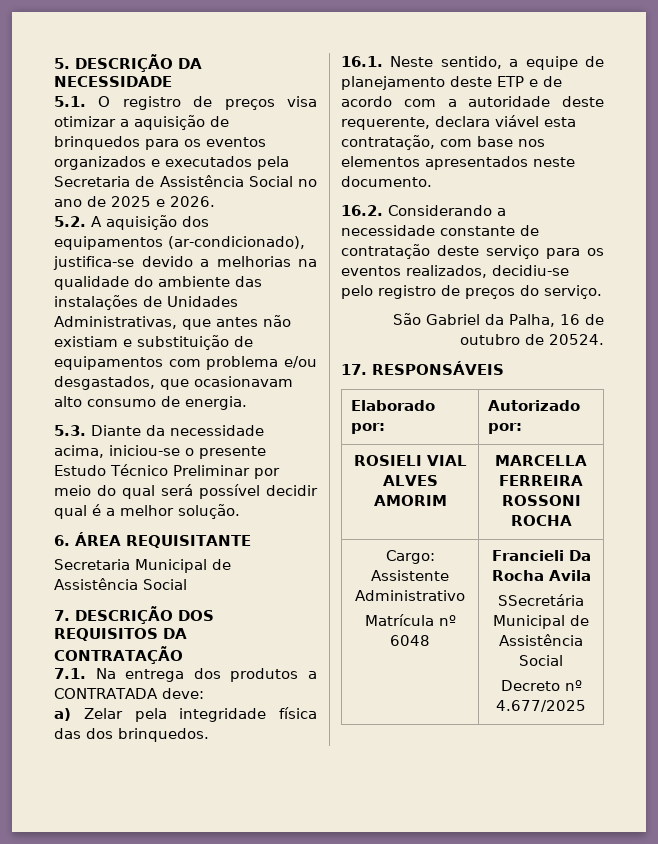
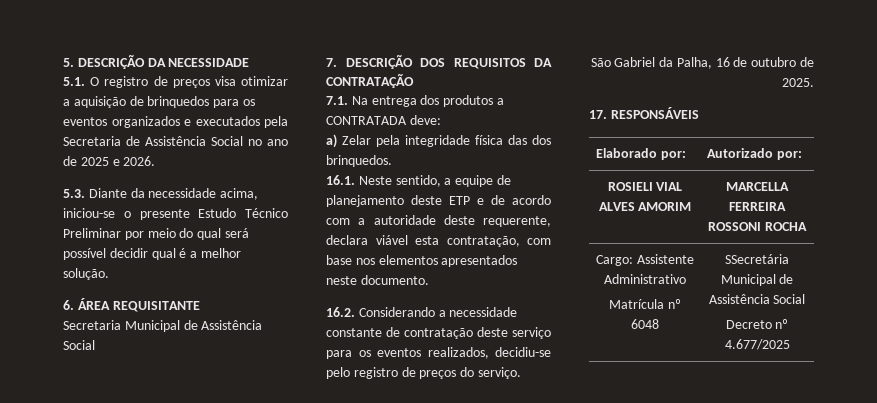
[54,215,209,230] [54,236,305,250] [53,256,317,270] [54,276,262,290] [54,295,238,310] [54,315,291,330] [54,335,253,350] [54,356,317,370] [54,376,293,390] [54,396,247,410] // 5.2. A aquisição dos equipamentos (ar-condicionado), justifica-se devido a melhorias na qualidade do ambiente das instalações de Unidades Administrativas, que antes não existiam e substituição de equipamentos com problema e/ou desgastados, que ocasionavam alto consumo de energia. -> (156, 161) none
[549,334,604,345] 20524. -> [782,78,814,87] 2025.
[491,550,591,561] [491,570,591,581] Francieli Da Rocha Avila // -> (659, 324) none

